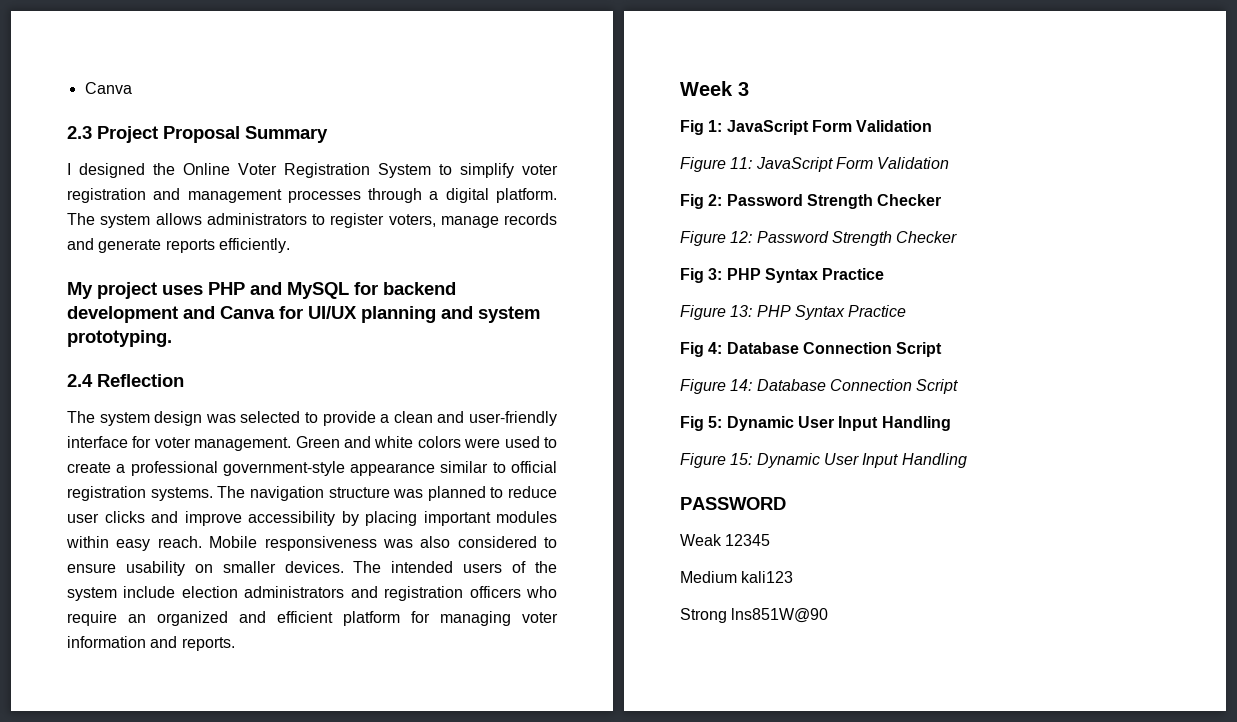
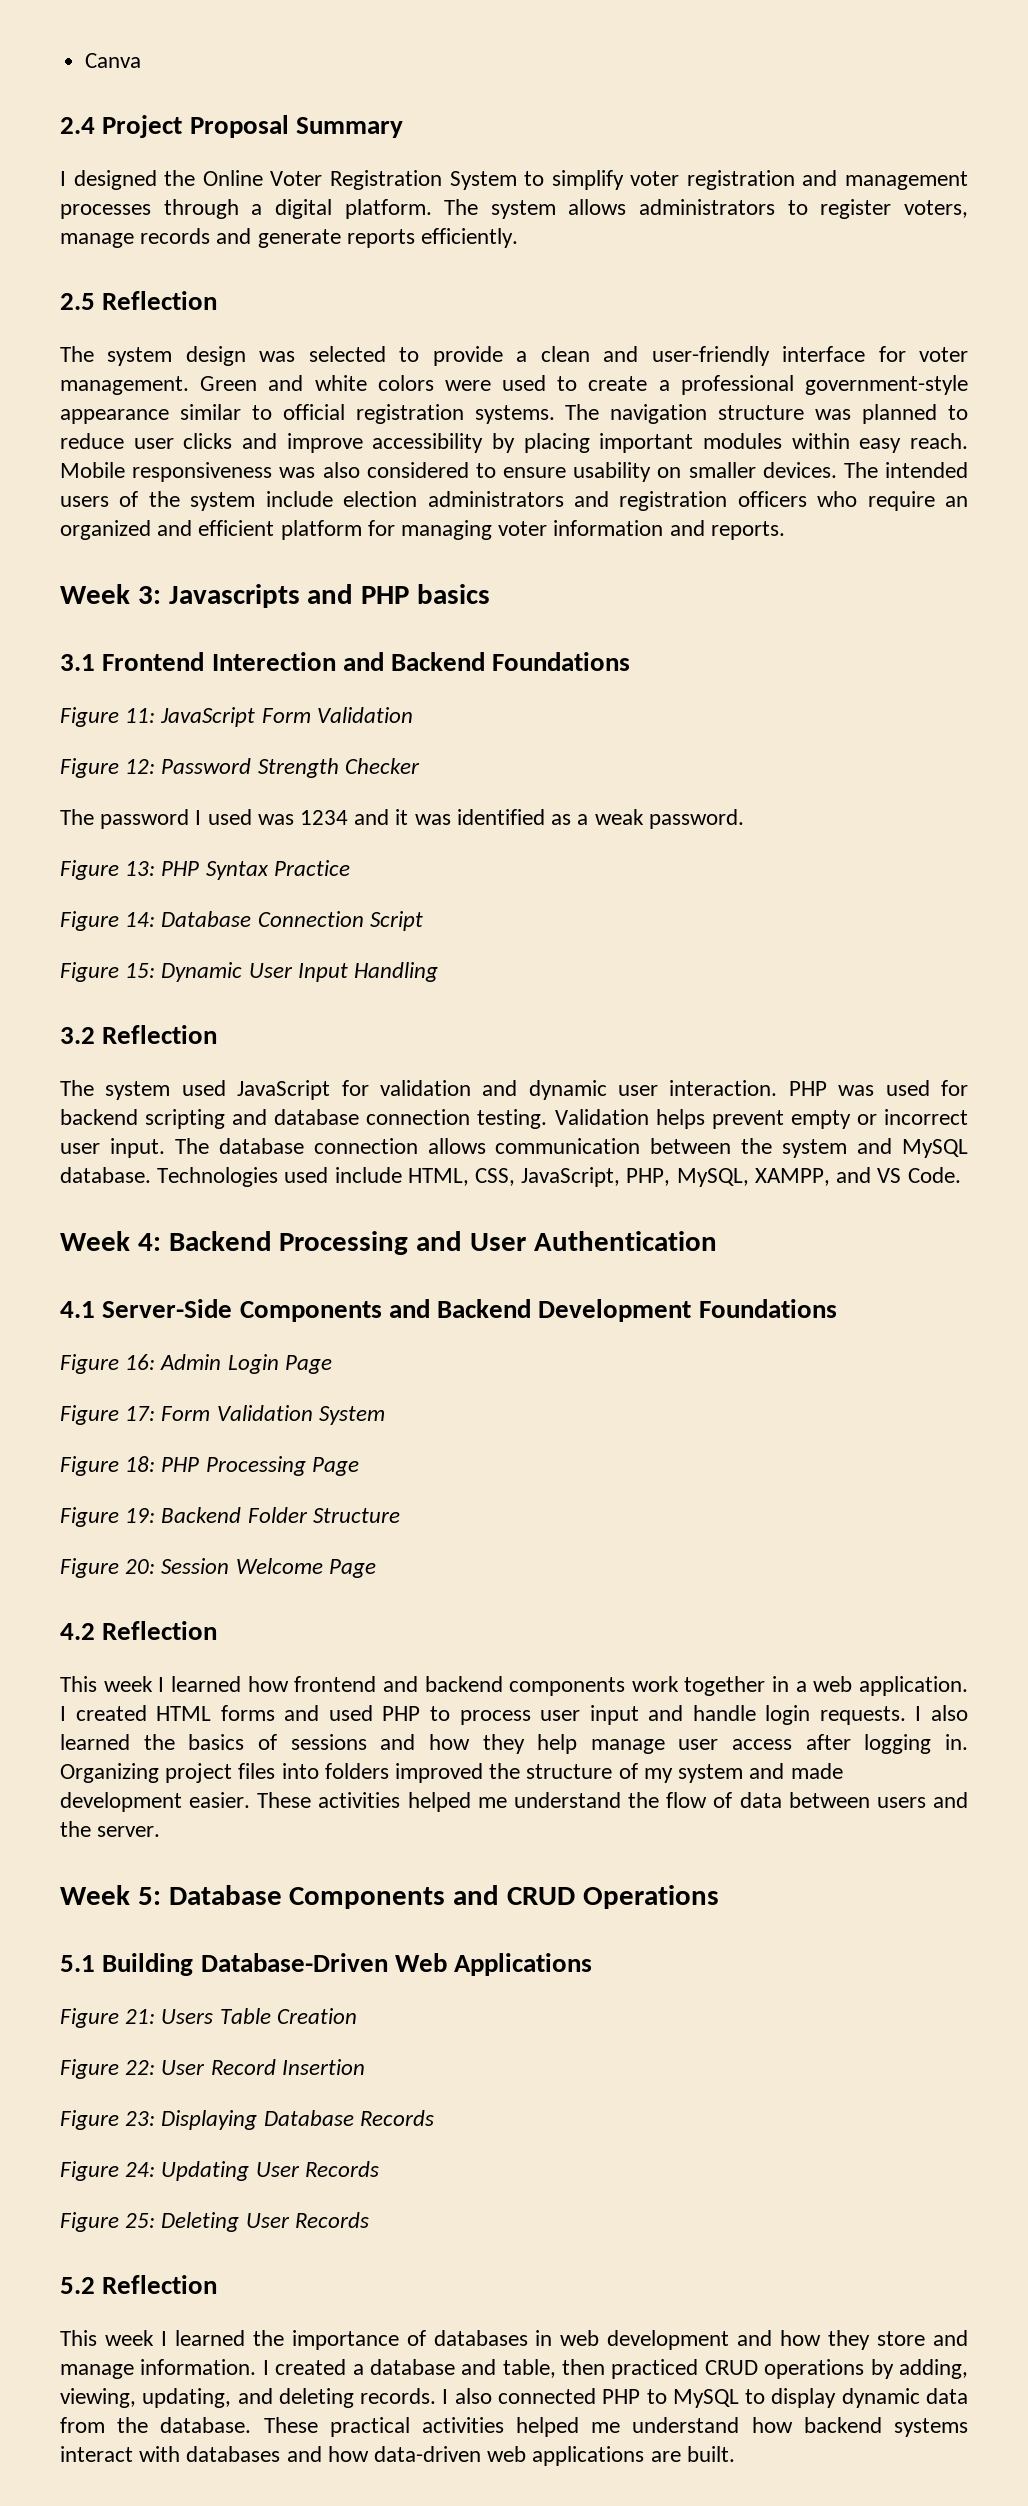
[67,126,92,139] 2.3 -> [60,117,95,134] 2.4
[67,282,456,299] [67,306,540,323] [67,330,172,347] [67,374,93,387] My project uses PHP and MySQL for backend development and Canva for UI/UX planning and system prototyping. // 2.4 -> [60,293,95,310] 2.5
[738,82,749,96] [680,120,933,135] 3 // Fig 1: JavaScript Form Validation -> [137,584,491,608] [60,652,631,671] 3: Javascripts and PHP basics // 3.1 Frontend Interection and Backend Foundations
[680,194,942,209] // Fig 2: Password Strength Checker -> (413, 715) none
[680,268,885,283] Fig 3: PHP Syntax Practice -> [60,809,744,829] The password I used was 1234 and it was identified as a weak password.
[680,342,943,357] // Fig 4: Database Connection Script -> (350, 868) none
[680,416,951,431] // Fig 5: Dynamic User Input Handling -> (423, 921) none
[680,497,786,510] [680,534,771,546] [680,571,794,583] [680,608,829,623] PASSWORD // Weak 12345 // Medium kali123 // Strong lns851W@90 -> [60,1025,218,1044] [60,1080,968,1100] [60,1109,969,1129] [60,1138,968,1158] [60,1167,961,1187] [60,1231,717,1255] [60,1299,837,1322] [60,1354,332,1374] [60,1405,385,1425] [60,1456,359,1476] [60,1507,400,1527] [60,1558,376,1578] [60,1621,218,1640] [60,1676,968,1696] [60,1705,968,1725] [60,1734,968,1754] [60,1763,843,1783] [60,1792,969,1812] [60,1821,161,1837] [60,1885,719,1909] [60,1953,593,1976] [60,2008,357,2028] [60,2059,365,2079] [60,2110,434,2130] [60,2161,379,2181] [60,2212,369,2232] [60,2275,218,2294] [60,2330,968,2350] [60,2359,968,2379] [60,2388,969,2408] [60,2417,968,2437] [60,2446,735,2466] 3.2 Reflection // The system used JavaScript for validation and dynamic user interaction. PHP was used for backend scripting and database connection testing. Validation helps prevent empty or incorrect user input. The database connection allows communication between the system and MySQL database. Technologies used include HTML, CSS, JavaScript, PHP, MySQL, XAMPP, and VS Code. // Week 4: Backend Processing and User Authentication // 4.1 Server-Side Components and Backend Development Foundations // Figure 16: Admin Login Page // Figure 17: Form Validation System // Figure 18: PHP Processing Page // Figure 19: Backend Folder Structure // Figure 20: Session Welcome Page // 4.2 Reflection // This week I learned how frontend and backend components work together in a web application. I created HTML forms and used PHP to process user input and handle login requests. I also learned the basics of sessions and how they help manage user access after logging in. Organizing project files into folders improved the structure of my system and made development easier. These activities helped me understand the flow of data between users and the server. // Week 5: Database Components and CRUD Operations // 5.1 Building Database-Driven Web Applications // Figure 21: Users Table Creation // Figure 22: User Record Insertion // Figure 23: Displaying Database Records // Figure 24: Updating User Records // Figure 25: Deleting User Records // 5.2 Reflection // This week I learned the importance of databases in web development and how they store and manage information. I created a database and table, then practiced CRUD operations by adding, viewing, updating, and deleting records. I also connected PHP to MySQL to display dynamic data from the database. These practical activities helped me understand how backend systems interact with databases and how data-driven web applications are built.

